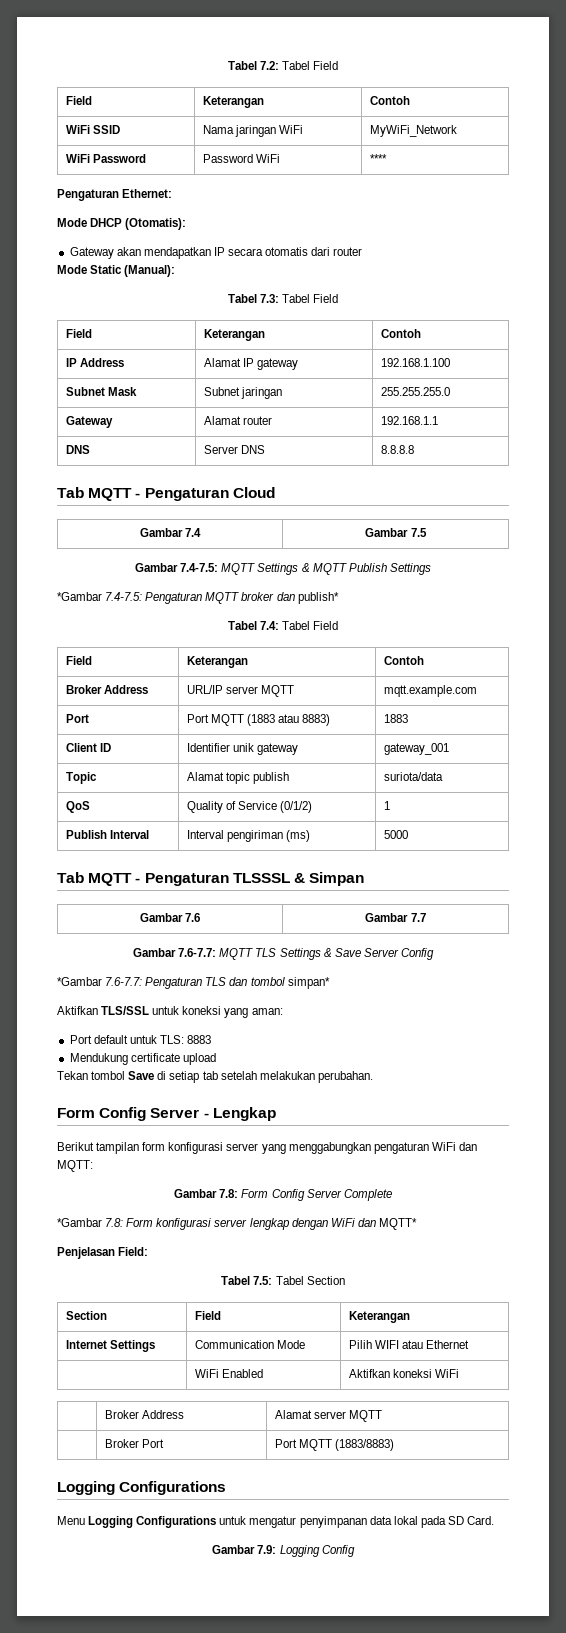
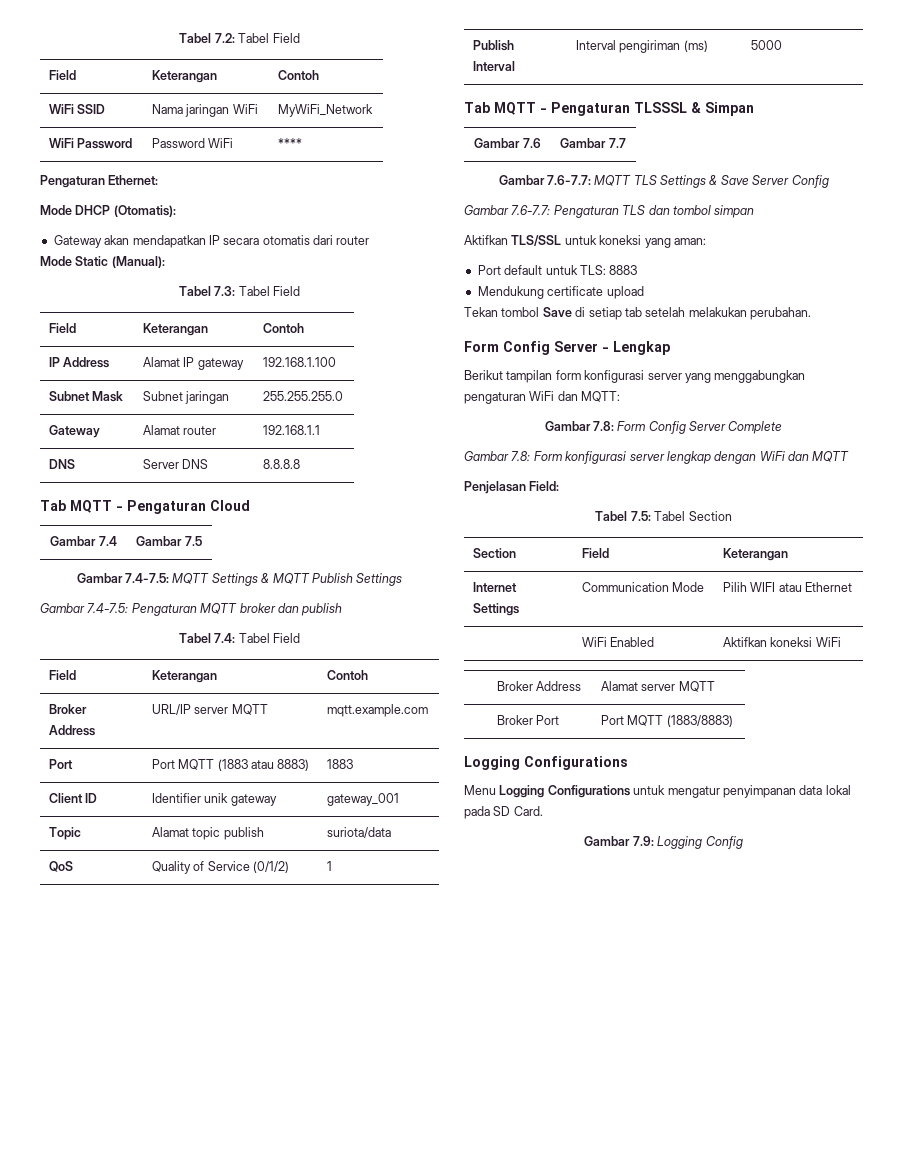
[57,592,102,601] *Gambar -> [40,603,85,613] Gambar
[297,592,339,604] publish* -> [301,603,343,616] publish
[57,977,102,986] *Gambar -> [464,205,509,215] Gambar
[287,977,330,989] simpan* -> [714,205,755,218] simpan
[57,1218,102,1227] *Gambar -> [464,451,509,461] Gambar
[378,1218,417,1230] MQTT* -> [812,451,850,462] MQTT

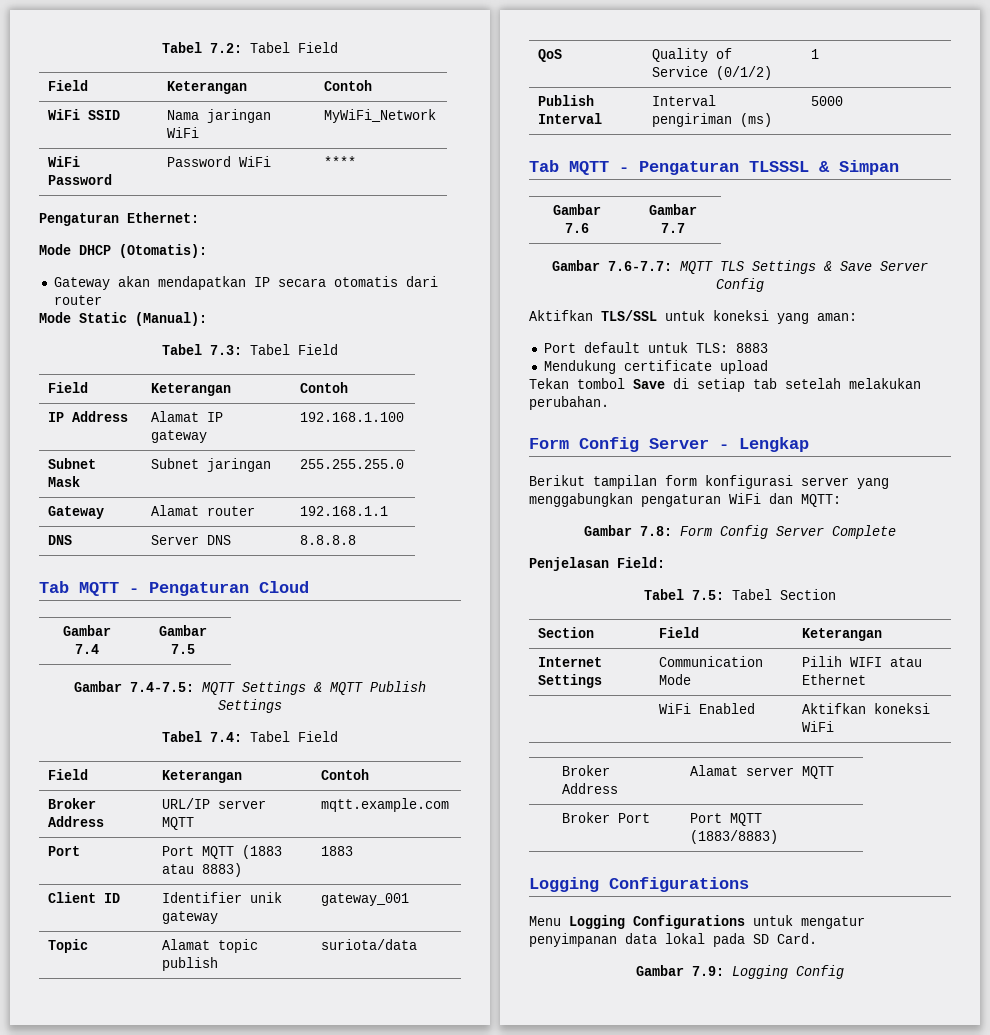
[40,603,343,616] // Gambar 7.4-7.5: Pengaturan MQTT broker dan publish -> (282, 706) none
[464,205,755,218] // Gambar 7.6-7.7: Pengaturan TLS dan tombol simpan -> (764, 285) none
[464,451,850,464] // Gambar 7.8: Form konfigurasi server lengkap dengan WiFi dan MQTT -> (896, 532) none

